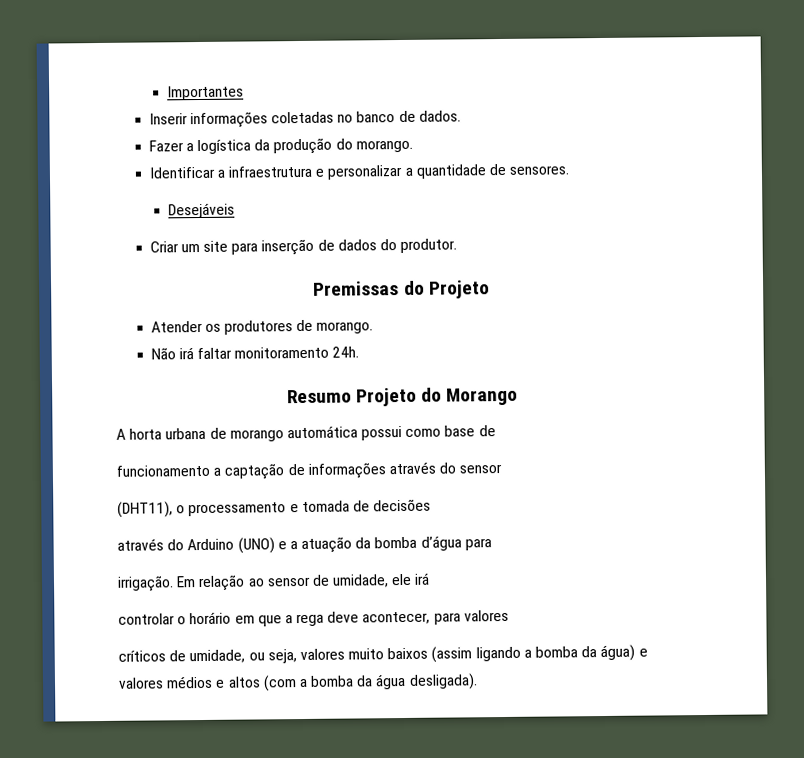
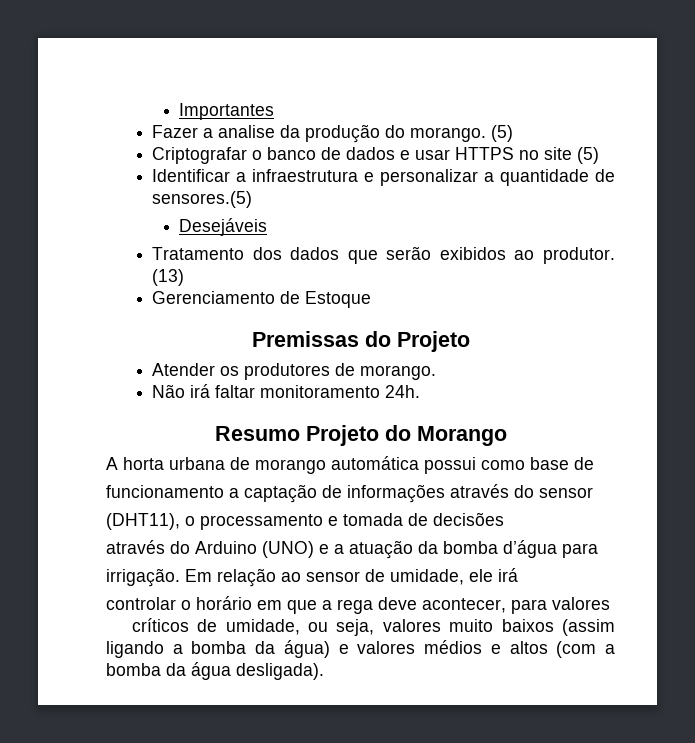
[148,110,461,129] // Inserir informações coletadas no banco de dados. -> (275, 111) none
[196,139,251,155] logística -> [218,125,276,138] analise
(413, 146) none -> [491,125,514,142] [152,147,600,164] (5) // Criptografar o banco de dados e usar HTTPS no site (5)
[509,165,570,175] sensores. -> [152,191,253,208] sensores.(5)
[149,238,458,256] Criar um site para inserção de dados do produtor. -> [152,246,615,264] [152,269,185,286] [152,291,372,308] Tratamento dos dados que serão exibidos ao produtor. (13) // Gerenciamento de Estoque

